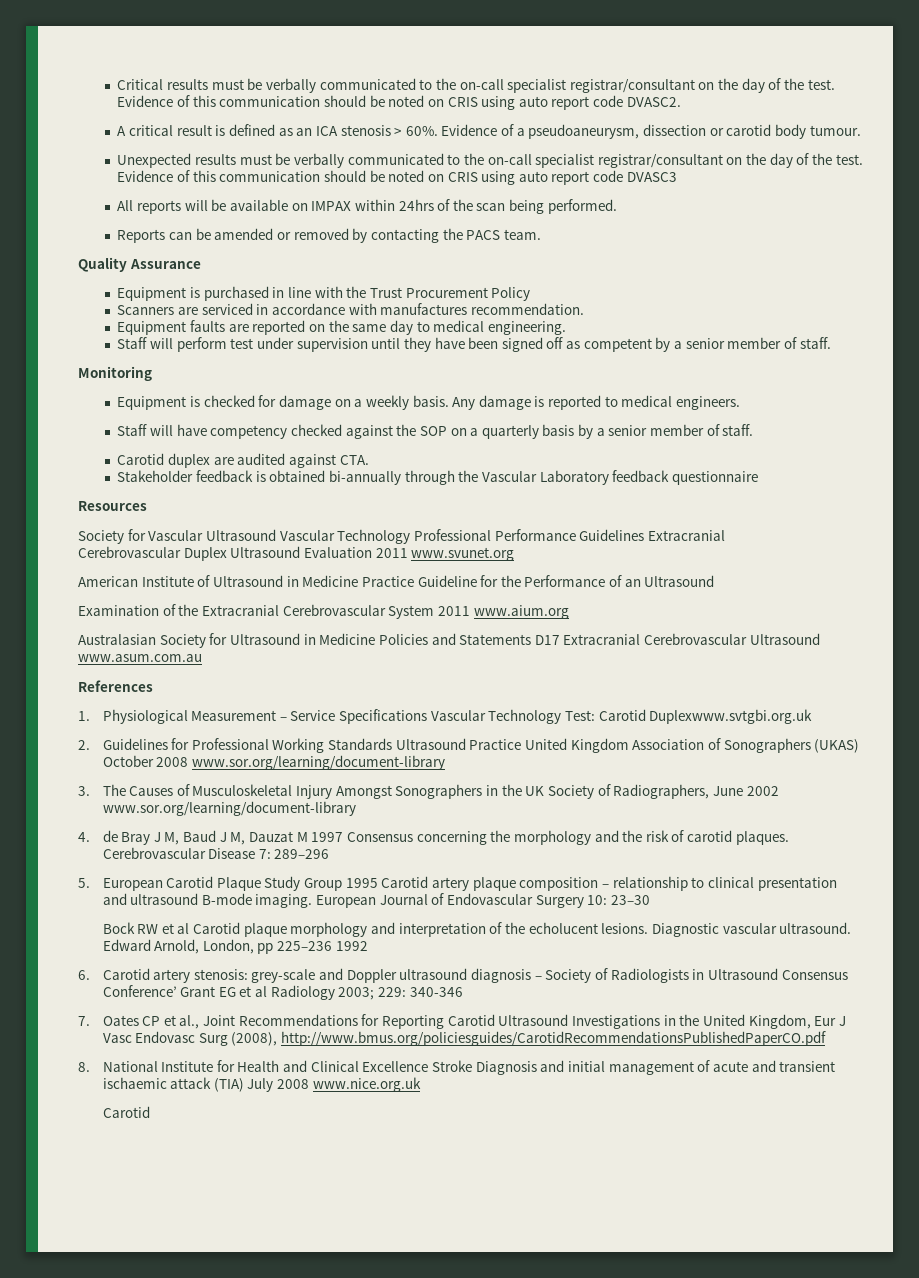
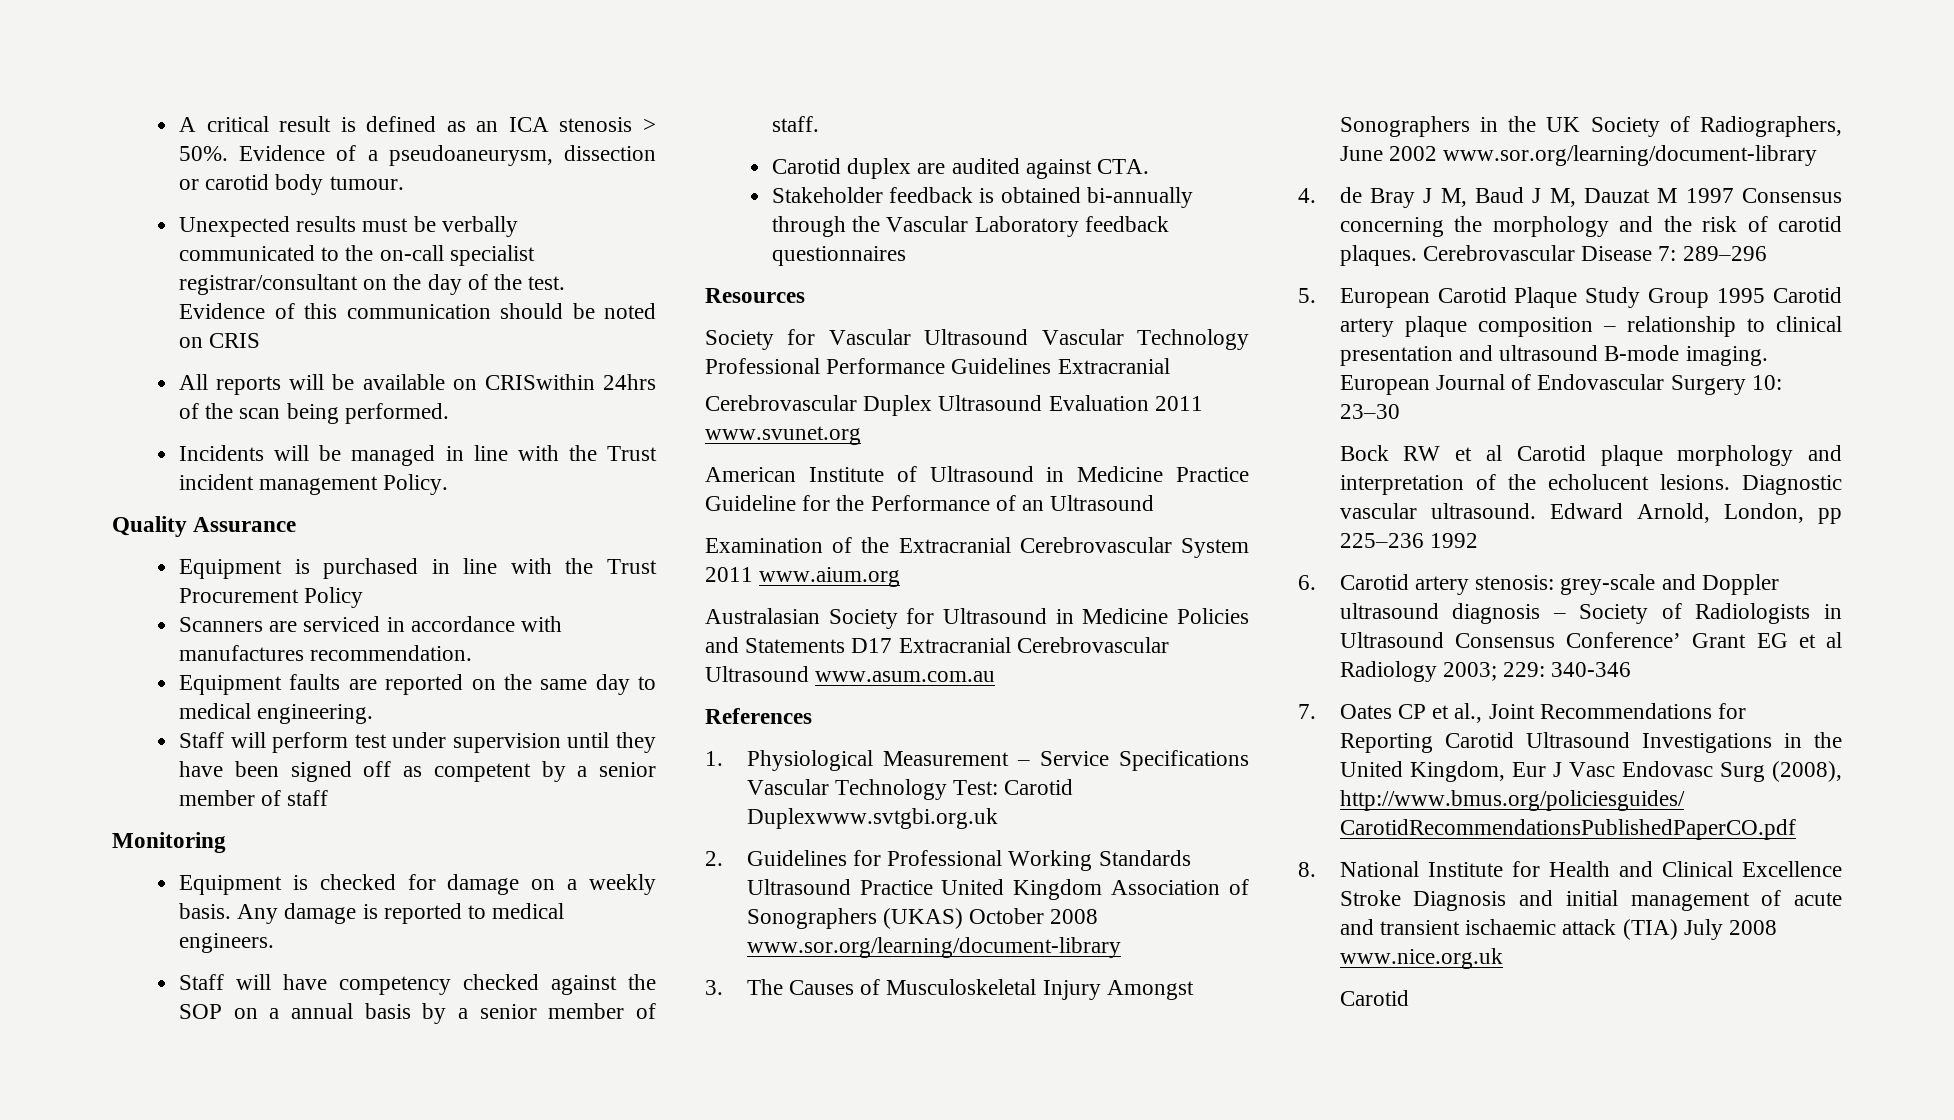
[117,78,835,93] [117,95,681,110] Critical results must be verbally communicated to the on-call specialist registrar/consultant on the day of the test. Evidence of this communication should be noted on CRIS using auto report code DVASC2. // -> (179, 124) none
[405,126,438,136] 60%. -> [179,146,229,161] 50%.
[481,170,677,185] using auto report code DVASC3 -> (261, 340) none
[311,199,395,211] IMPAX within -> [484,374,595,390] CRISwithin
[117,228,541,243] Reports can be amended or removed by contacting the PACS team. -> [179,445,657,466] [179,474,449,495] Incidents will be managed in line with the Trust incident management Policy.
[799,337,831,349] staff. -> [287,790,329,806] staff
[481,425,539,439] quarterly -> [291,1003,354,1019] annual
[671,471,758,485] questionnaire -> [772,246,907,266] questionnaires

